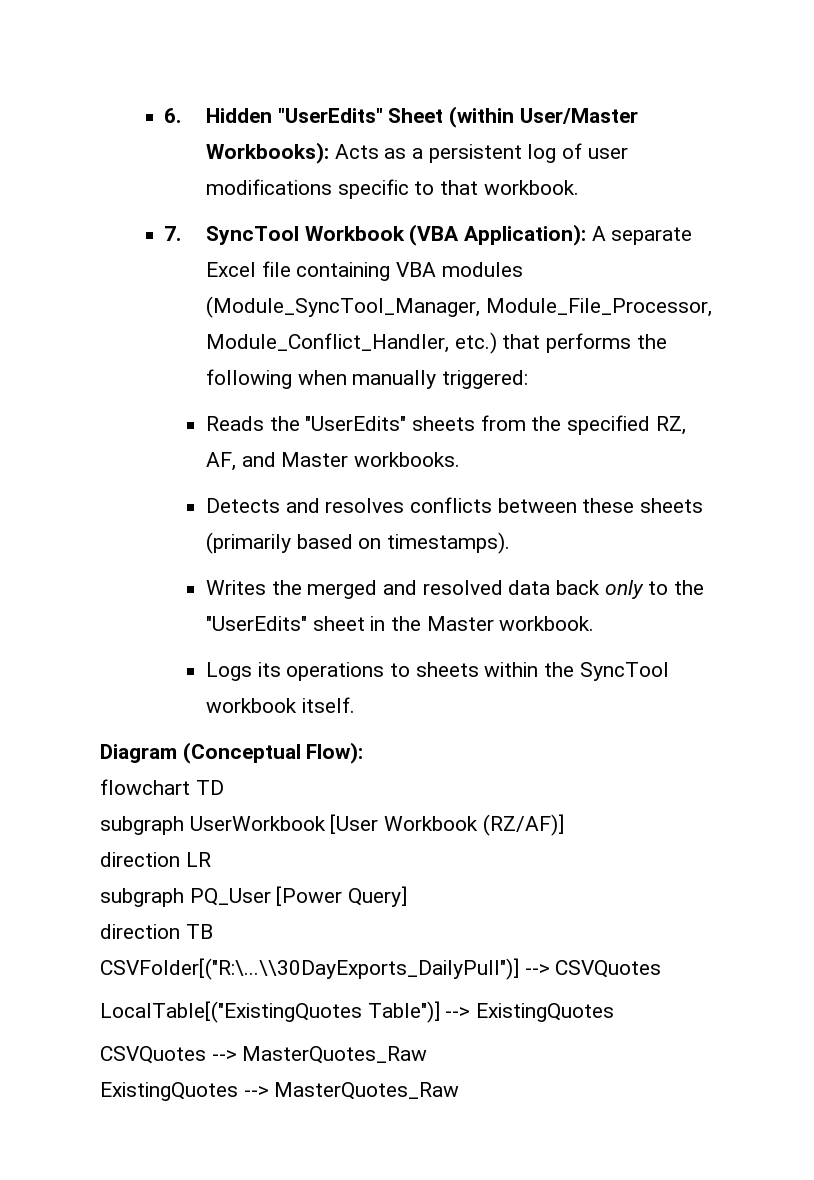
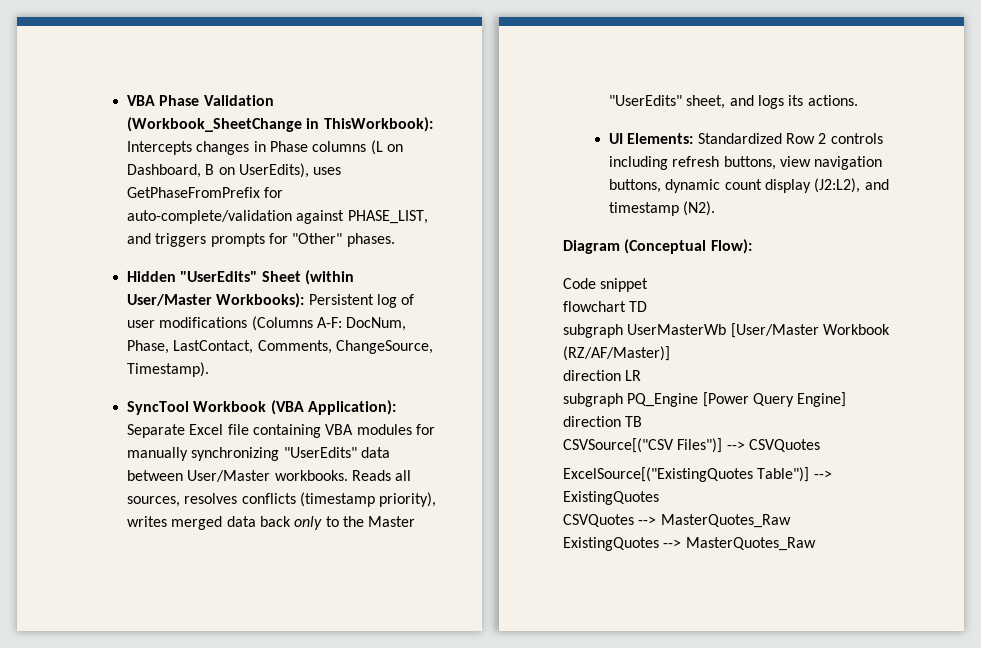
[164,108,182,123] 6. -> [126,95,274,106] [126,117,433,132] [126,140,403,155] [126,163,342,178] [126,187,284,198] [126,210,428,224] [126,233,395,247] VBA Phase Validation (Workbook_SheetChange in ThisWorkbook): Intercepts changes in Phase columns (L on Dashboard, B on UserEdits), uses GetPhaseFromPrefix for auto-complete/validation against PHASE_LIST, and triggers prompts for "Other" phases. //
[334,143,628,163] [205,179,579,199] [164,226,182,241] Acts as a persistent log of user modifications specific to that workbook. // 7. -> [308,294,415,308] [126,316,407,331] [126,340,433,354] [126,362,209,377] Persistent log of user modifications (Columns A-F: DocNum, Phase, LastContact, Comments, ChangeSource, Timestamp). //
[591,226,693,245] A separate -> [126,424,185,438] Separate
[205,296,712,318] [205,332,667,354] [205,369,528,389] [205,415,686,435] [205,452,460,471] [205,497,703,513] [205,532,510,554] [205,580,503,599] (Module_SyncTool_Manager, Module_File_Processor, Module_Conflict_Handler, etc.) that performs the following when manually triggered: // Reads the "UserEdits" sheets from the specified RZ, AF, and Master workbooks. // Detects and resolves conflicts between these sheets (primarily based on timestamps). // Writes the merged and resolved -> [415,424,435,435] [126,447,390,461] [126,470,412,482] [126,492,437,507] [126,516,223,530] for manually synchronizing "UserEdits" data between User/Master workbooks. Reads all sources, resolves conflicts (timestamp priority), writes merged
[205,616,595,631] [205,662,669,681] [205,697,355,713] "UserEdits" sheet in the Master workbook. // Logs its operations to sheets within the SyncTool workbook itself. -> [368,516,416,527] [608,95,858,109] [608,133,883,144] [608,156,883,170] [608,178,889,193] [608,201,716,216] Master "UserEdits" sheet, and logs its actions. // UI Elements: Standardized Row 2 controls including refresh buttons, view navigation buttons, dynamic count display (J2:L2), and timestamp (N2).
(364, 753) none -> [563,278,649,292] // Code snippet
[189,814,564,836] UserWorkbook [User Workbook (RZ/AF)] -> [627,323,890,338] [563,346,670,361] UserMasterWb [User/Master Workbook (RZ/AF/Master)]
[189,886,408,907] PQ_User [Power Query] -> [627,392,847,407] PQ_Engine [Power Query Engine]
[100,958,519,980] CSVFolder[("R:\...\\30DayExports_DailyPull")] -> [563,438,723,453] CSVSource[("CSV Files")]
[100,1001,362,1023] LocalTable[("ExistingQuotes -> [563,467,753,482] ExcelSource[("ExistingQuotes

